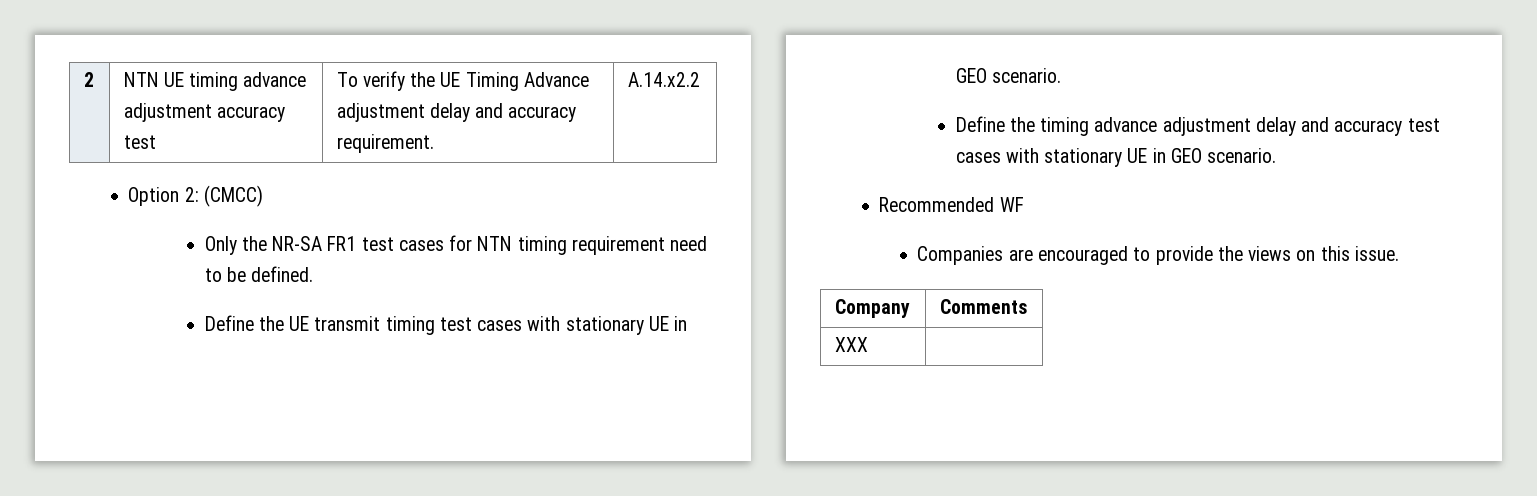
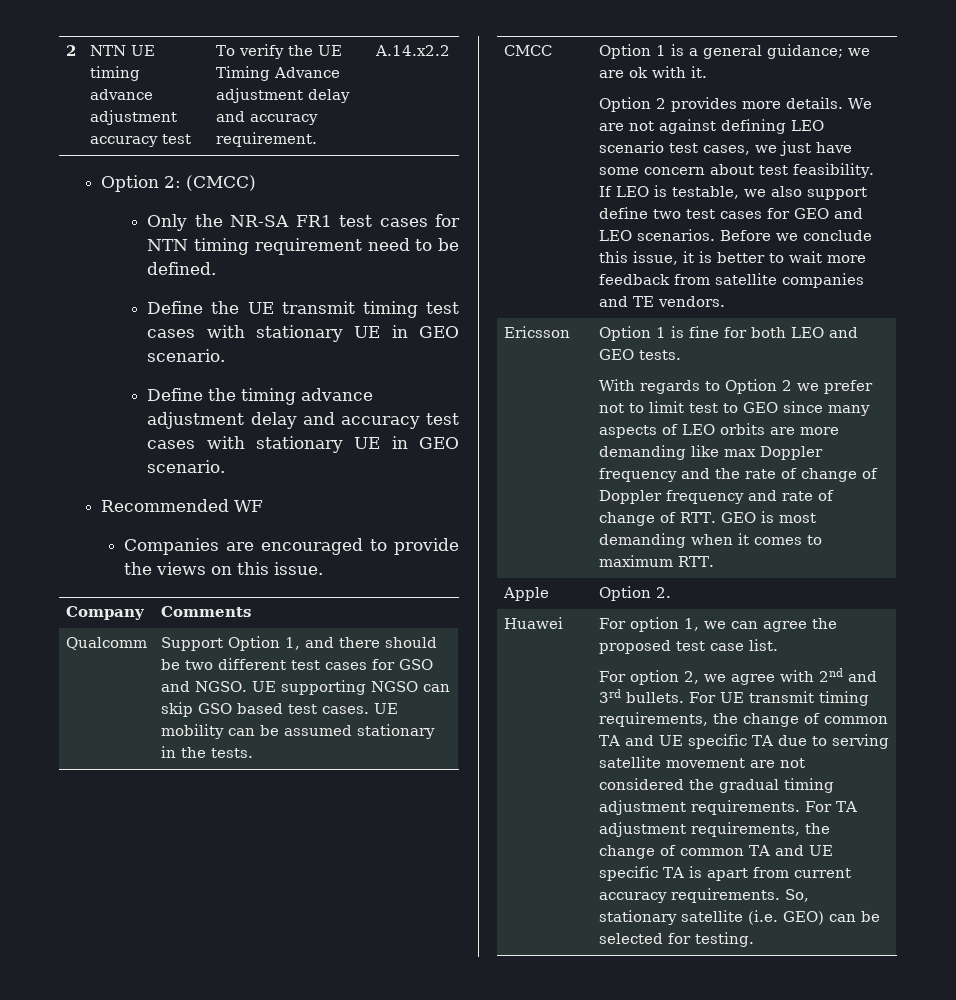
[834,337,868,352] XXX | -> [65,637,147,650] [160,636,437,651] [160,658,433,670] [160,680,450,695] [160,702,398,717] [160,724,435,739] [160,746,253,758] [503,45,552,56] [598,44,870,59] [598,66,707,78] [598,97,872,112] [598,119,824,134] [598,141,852,156] [598,163,874,178] [598,185,867,200] [598,207,863,219] [598,229,872,241] [598,251,866,265] [598,273,864,288] [598,296,725,307] [503,326,570,338] [598,326,858,341] [598,349,681,360] [598,379,873,394] [598,401,870,416] [598,423,839,438] [598,445,823,460] [598,468,878,482] [598,490,834,504] [598,511,816,526] [598,533,822,548] [598,555,714,567] [502,587,549,601] [598,586,671,601] [503,617,563,629] [598,617,837,632] [598,639,778,654] [598,668,877,685] [598,689,869,706] [598,712,888,727] [598,734,889,749] [598,756,805,768] [598,778,834,793] [598,800,857,815] [598,822,830,837] [598,845,833,859] [598,866,851,881] [598,888,809,903] [598,910,880,925] [598,932,754,947] Qualcomm | Support Option 1, and there should be two different test cases for GSO and NGSO. UE supporting NGSO can skip GSO based test cases. UE mobility can be assumed stationary in the tests. // CMCC | Option 1 is a general guidance; we are ok with it. // Option 2 provides more details. We are not against defining LEO scenario test cases, we just have some concern about test feasibility. If LEO is testable, we also support define two test cases for GEO and LEO scenarios. Before we conclude this issue, it is better to wait more feedback from satellite companies and TE vendors. // Ericsson | Option 1 is fine for both LEO and GEO tests. // With regards to Option 2 we prefer not to limit test to GEO since many aspects of LEO orbits are more demanding like max Doppler frequency and the rate of change of Doppler frequency and rate of change of RTT. GEO is most demanding when it comes to maximum RTT. // Apple | Option 2. // Huawei | For option 1, we can agree the proposed test case list. // For option 2, we agree with 2nd and 3rd bullets. For UE transmit timing requirements, the change of common TA and UE specific TA due to serving satellite movement are not considered the gradual timing adjustment requirements. For TA adjustment requirements, the change of common TA and UE specific TA is apart from current accuracy requirements. So, stationary satellite (i.e. GEO) can be selected for testing.

